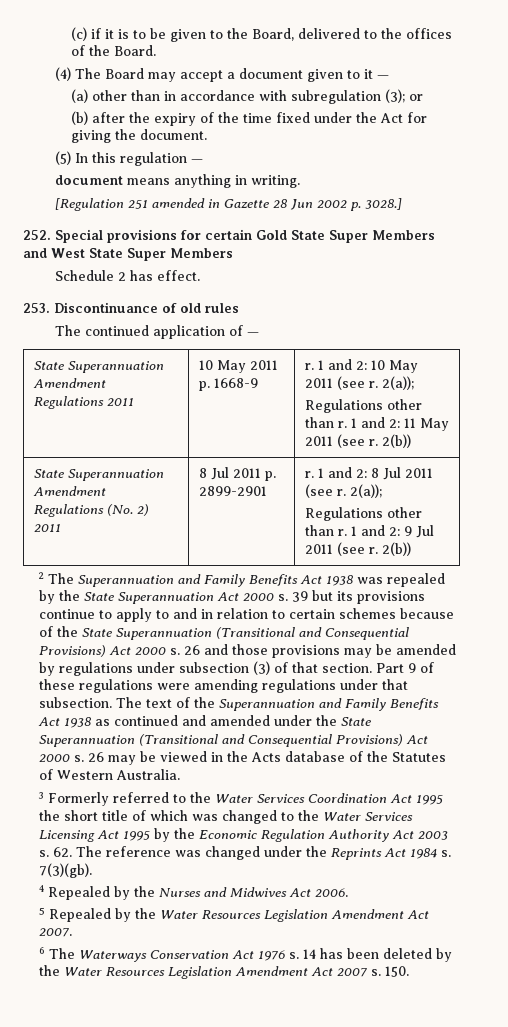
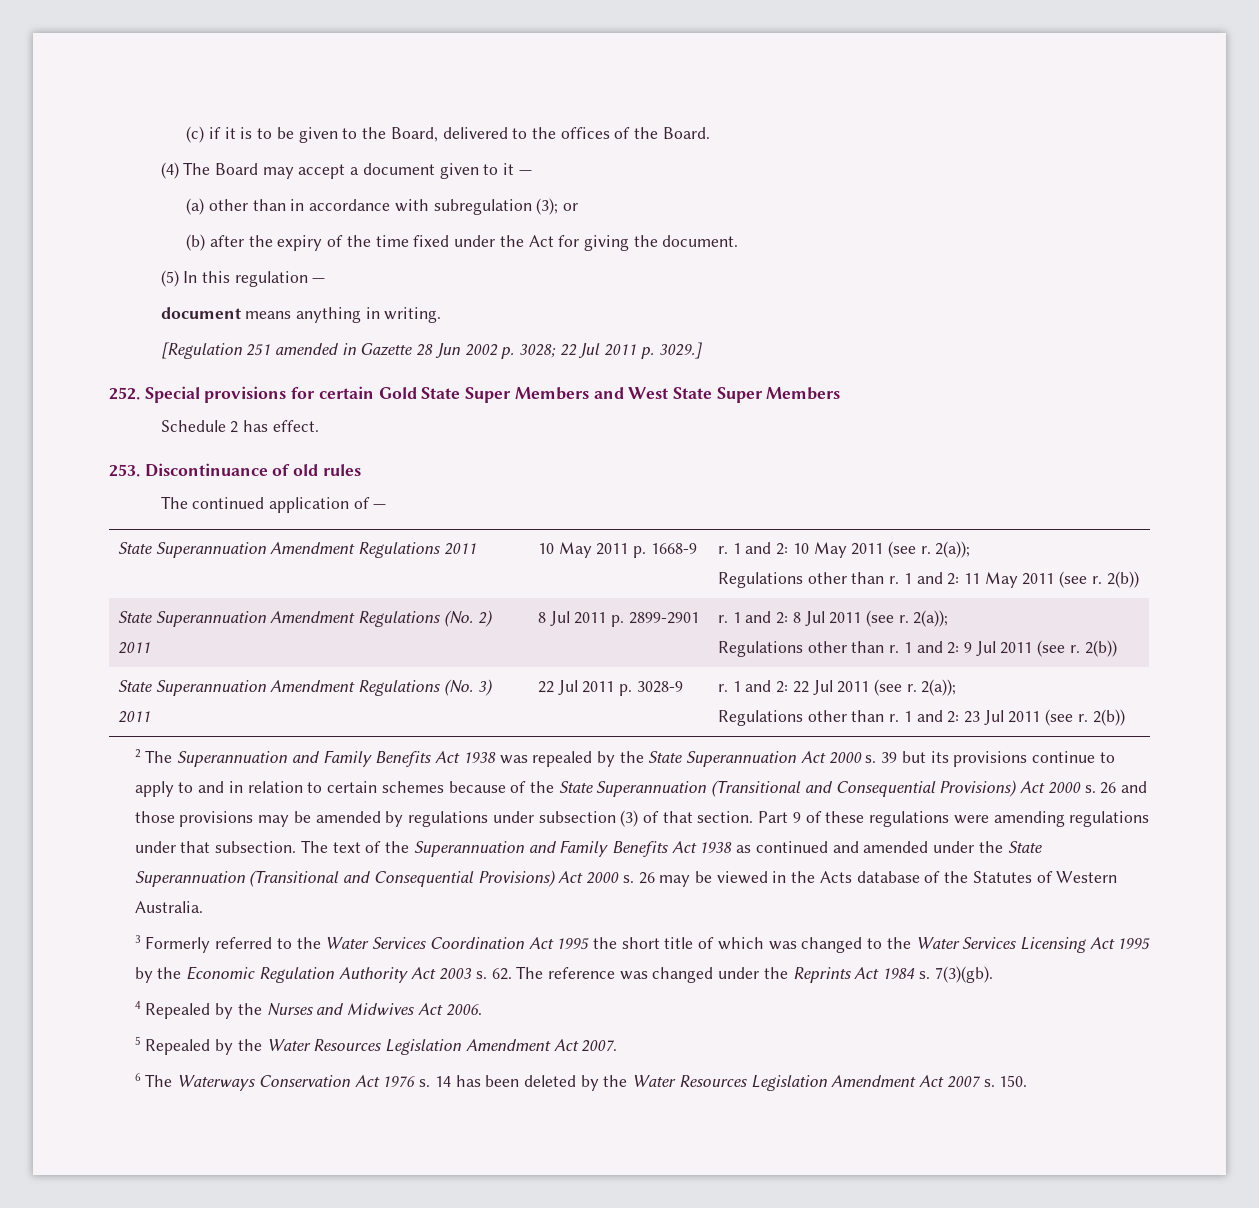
[365,198,403,210] 3028.] -> [519,342,702,359] 3028; 22 Jul 2011 p. 3029.]
(411, 549) none -> [117,679,493,696] [117,711,150,723] [537,680,683,696] [717,679,957,696] [717,709,1125,726] // State Superannuation Amendment Regulations (No. 3) 2011 | 22 Jul 2011 p. 3028-9 | r. 1 and 2: 22 Jul 2011 (see r. 2(a)); // Regulations other than r. 1 and 2: 23 Jul 2011 (see r. 2(b))

